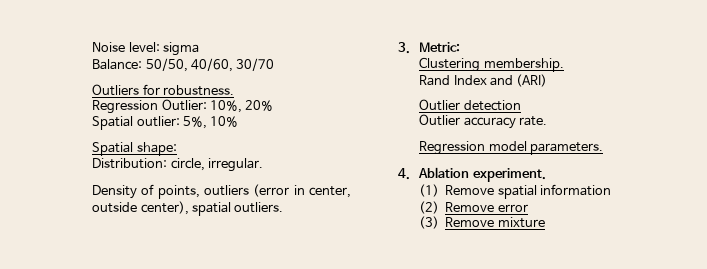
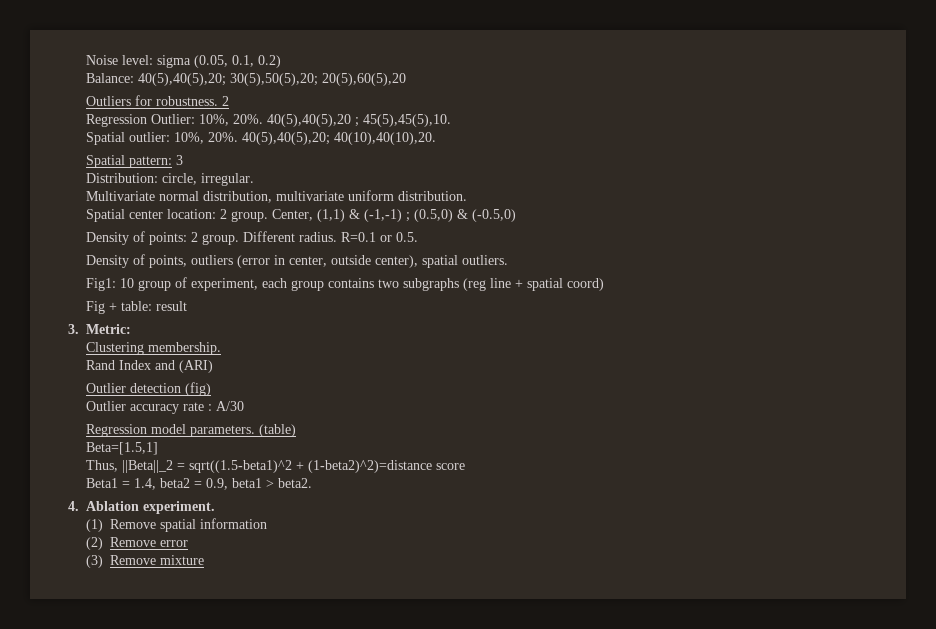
[92,58,275,72] // Balance: 50/50, 40/60, 30/70 -> [193,55,281,68] [85,73,406,86] (0.05, 0.1, 0.2) // Balance: 40(5),40(5),20; 30(5),50(5),20; 20(5),60(5),20
(234, 90) none -> [221,96,229,106] 2
[245,100,274,111] [92,116,239,130] [92,142,177,156] 20% // Spatial outlier: 5%, 10% // Spatial shape: -> [232,114,451,127] [85,132,436,145] [85,155,183,168] 20%. 40(5),40(5),20 ; 45(5),45(5),10. // Spatial outlier: 10%, 20%. 40(5),40(5),20; 40(10),40(10),20. // Spatial pattern: 3
(263, 165) none -> [85,190,467,203] [85,209,516,222] [85,231,418,245] // Multivariate normal distribution, multivariate uniform distribution. // Spatial center location: 2 group. Center, (1,1) & (-1,-1) ; (0.5,0) & (-0.5,0) // Density of points: 2 group. Different radius. R=0.1 or 0.5.
(284, 207) none -> [85,277,604,291] [85,301,187,314] // Fig1: 10 group of experiment, each group contains two subgraphs (reg line + spatial coord) // Fig + table: result
(521, 105) none -> [184,382,211,396] (fig)
[518,116,547,126] rate. -> [182,401,244,411] rate : A/30
(603, 148) none -> [258,424,296,437] [85,442,158,455] [85,460,465,473] [85,478,312,490] (table) // Beta=[1.5,1] // Thus, ||Beta||_2 = sqrt((1.5-beta1)^2 + (1-beta2)^2)=distance score // Beta1 = 1.4, beta2 = 0.9, beta1 > beta2.

